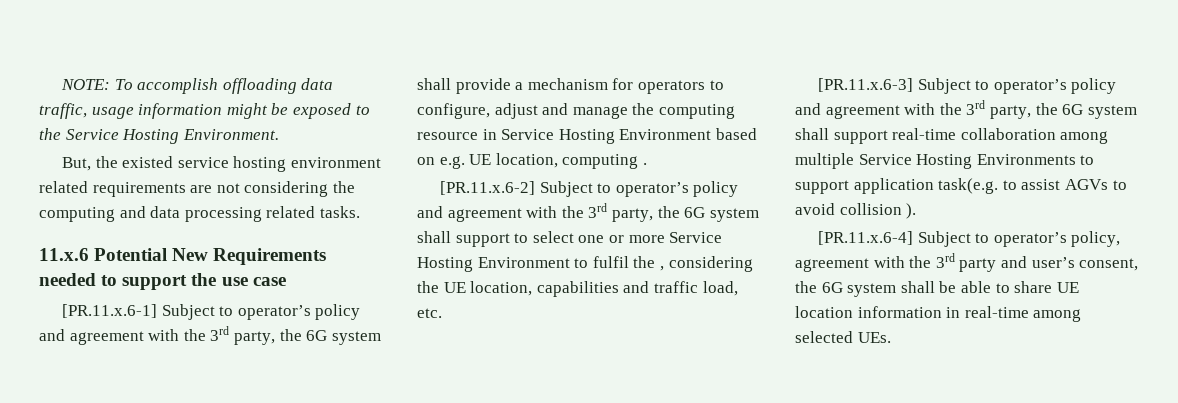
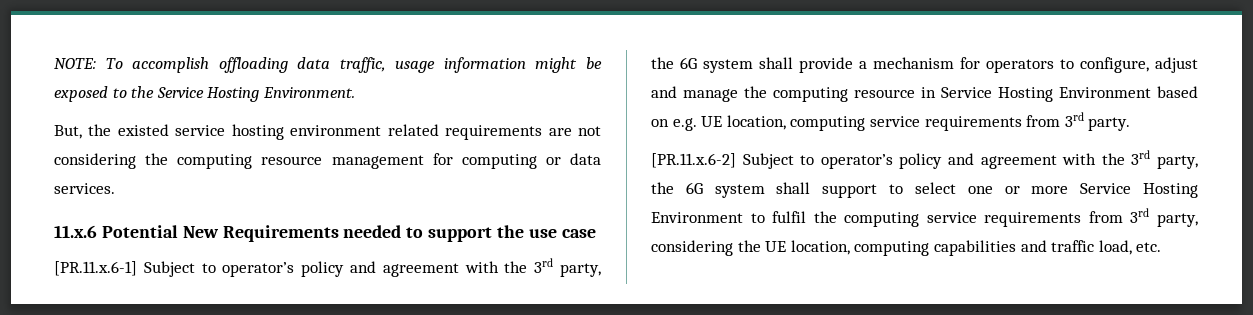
[119,206,360,222] and data processing related tasks. -> [261,153,601,169] [54,183,115,194] resource management for computing or data services.
[642,163,647,165] . -> [869,112,1131,131] service requirements from 3rd party.
[659,266,664,271] , -> [844,208,1198,227] computing service requirements from 3rd party,
(533, 288) none -> [854,241,930,256] computing
[818,78,1117,94] [795,100,1137,119] [795,128,1109,144] [795,153,1095,169] [795,178,1127,194] [795,203,917,219] [818,231,1121,247] [795,253,1139,272] [795,281,1079,297] [795,306,1082,322] [795,331,891,343] // [PR.11.x.6-3] Subject to operator’s policy and agreement with the 3rd party, the 6G system shall support real-time collaboration among multiple Service Hosting Environments to support application task(e.g. to assist AGVs to avoid collision ). // [PR.11.x.6-4] Subject to operator’s policy, agreement with the 3rd party and user’s consent, the 6G system shall be able to share UE location information in real-time among selected UEs. -> (1162, 247) none

